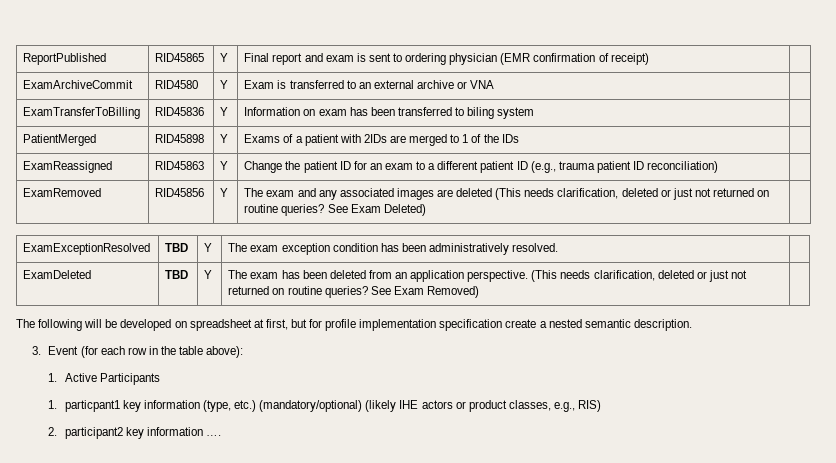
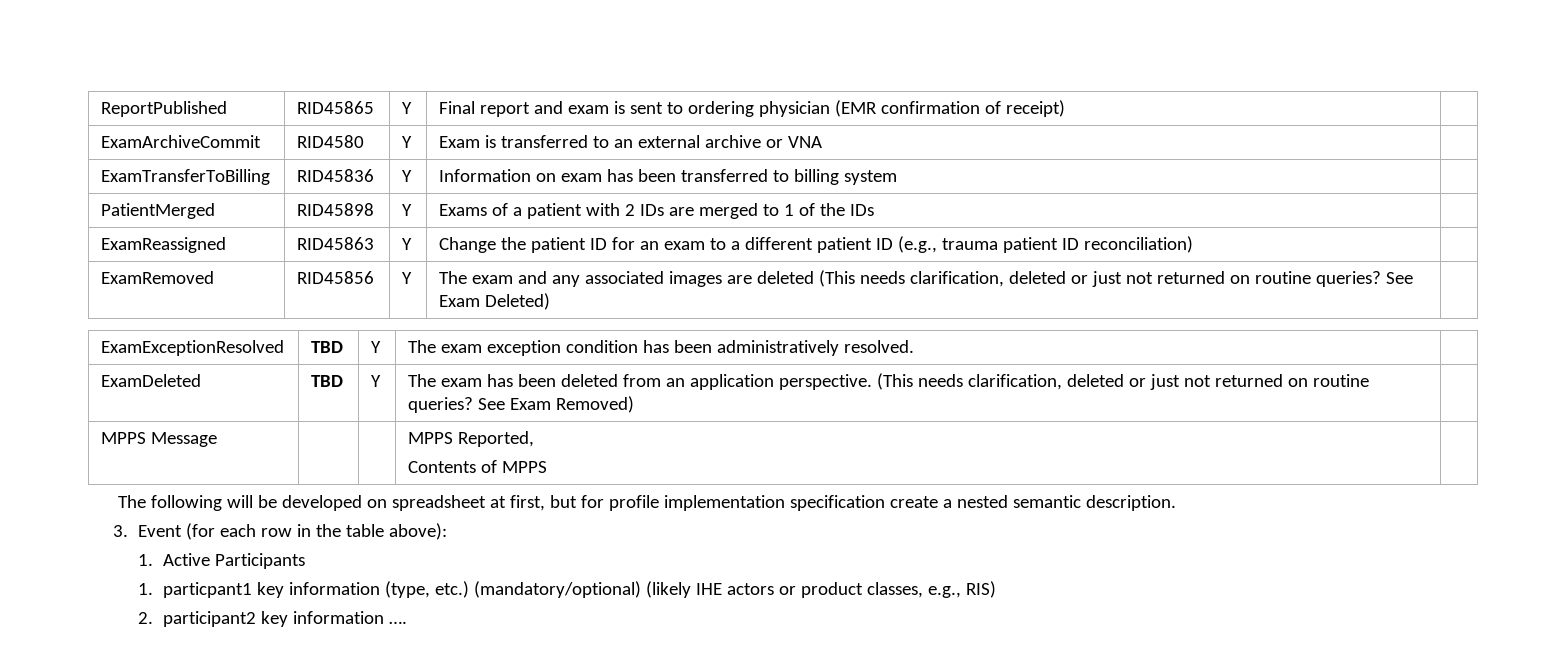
[467,107,495,119] biling -> [794,169,840,185] billing
[363,134,387,143] 2IDs -> [625,204,665,216] 2 IDs
(479, 292) none -> [101,432,218,447] [408,431,535,447] [408,460,548,473] // MPPS Message | | | MPPS Reported, // Contents of MPPS |

